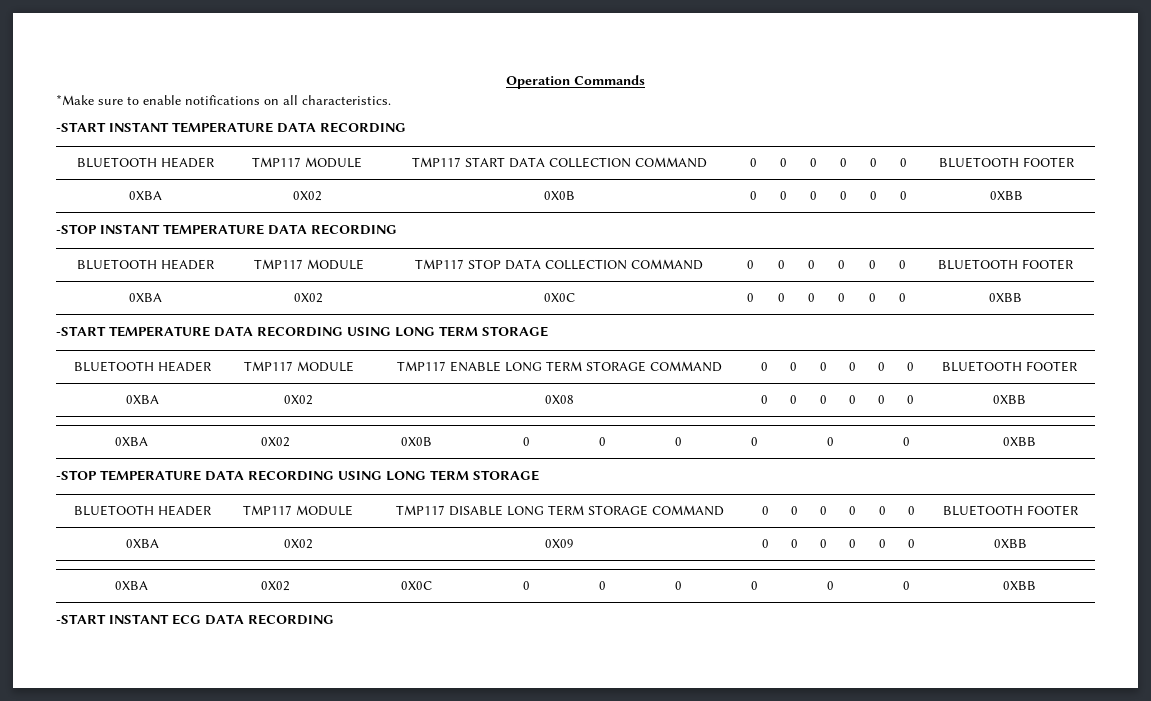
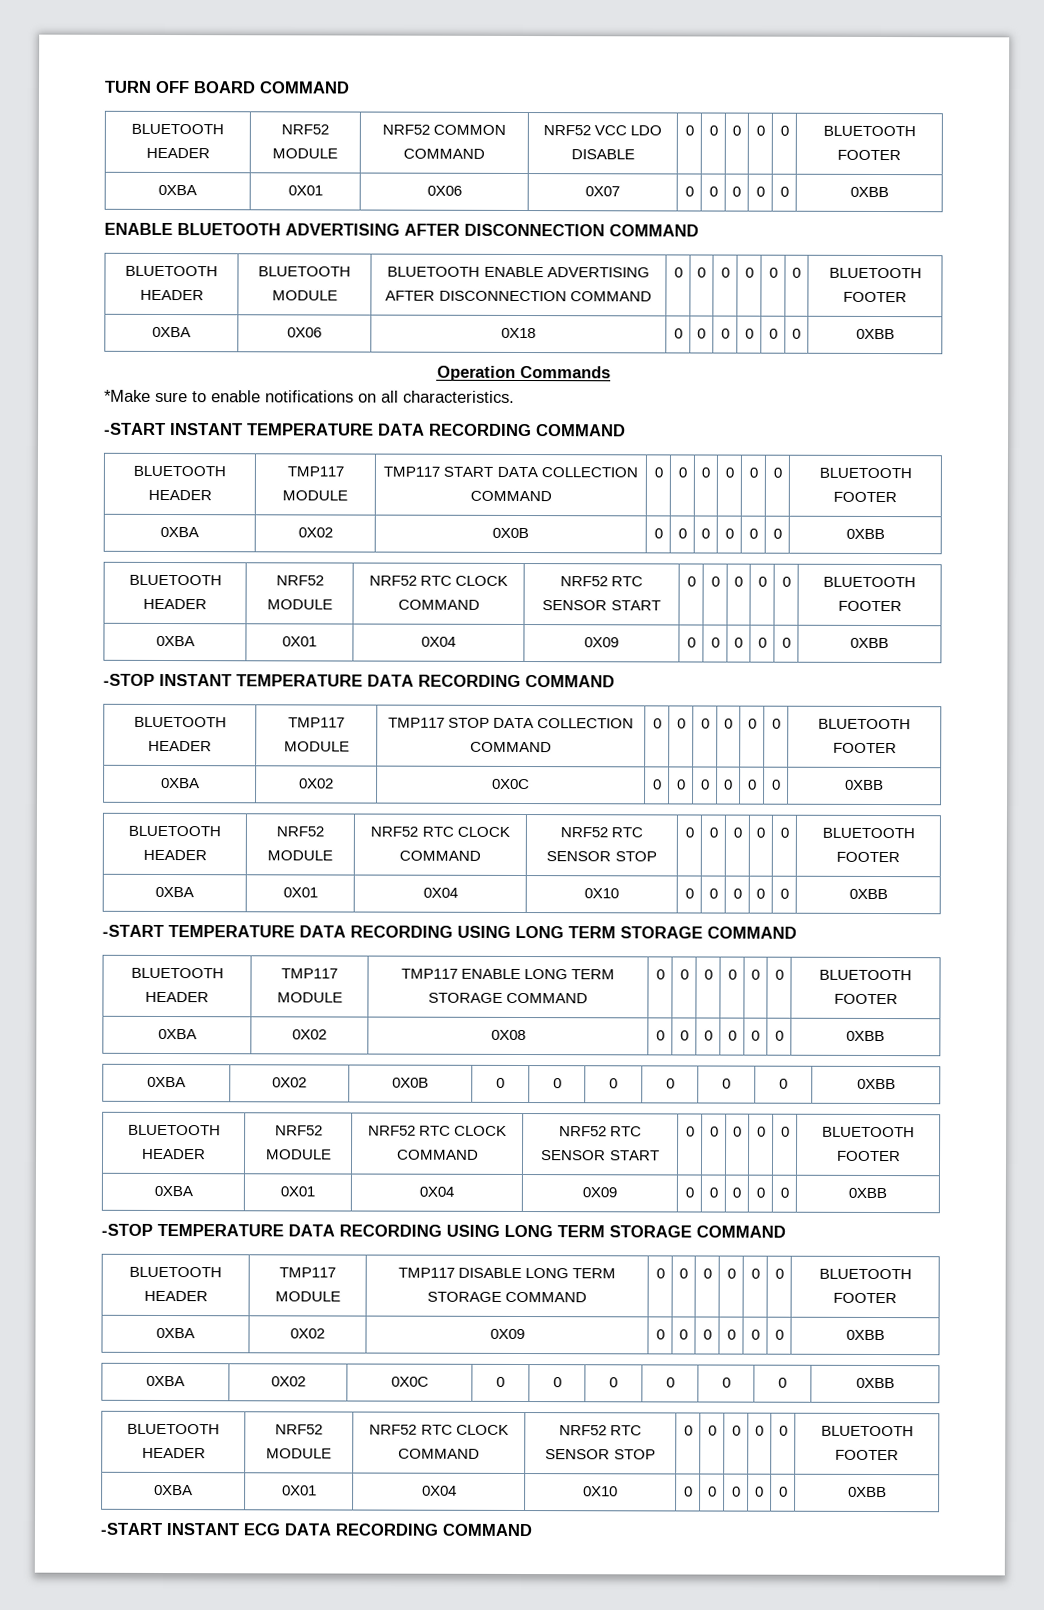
(506, 82) none -> [104,80,350,94] [131,123,224,135] [145,147,210,159] [281,124,329,135] [272,148,338,159] [381,124,507,135] [403,148,485,159] [542,125,663,136] [570,149,635,160] [684,125,694,136] [708,125,718,136] [732,125,741,136] [755,125,765,136] [779,125,789,136] [822,125,916,137] [837,149,901,161] [158,184,197,196] [287,185,323,196] [426,185,462,196] [585,186,620,197] [684,186,694,197] [708,186,718,197] [732,186,741,197] [755,186,765,197] [779,186,789,197] [849,186,889,198] [104,222,699,237] [125,265,218,277] [139,289,204,301] [258,266,351,277] [271,290,338,301] [387,266,650,278] [385,290,652,302] [673,267,683,278] [697,267,706,278] [720,267,730,278] [744,267,754,278] [768,267,778,278] [792,267,801,278] [828,267,922,279] [843,291,907,303] [152,326,191,338] [287,327,322,338] [501,327,536,339] [673,328,683,339] [697,328,706,339] [720,328,730,339] [744,328,754,339] [768,328,778,339] [792,328,801,339] [855,328,895,340] TURN OFF BOARD COMMAND // BLUETOOTH HEADER | NRF52 MODULE | NRF52 COMMON COMMAND | NRF52 VCC LDO DISABLE | 0 | 0 | 0 | 0 | 0 | BLUETOOTH FOOTER // 0XBA | 0X01 | 0X06 | 0X07 | 0 | 0 | 0 | 0 | 0 | 0XBB // ENABLE BLUETOOTH ADVERTISING AFTER DISCONNECTION COMMAND // BLUETOOTH HEADER | BLUETOOTH MODULE | BLUETOOTH ENABLE ADVERTISING AFTER DISCONNECTION COMMAND | 0 | 0 | 0 | 0 | 0 | 0 | BLUETOOTH FOOTER // 0XBA | 0X06 | 0X18 | 0 | 0 | 0 | 0 | 0 | 0 | 0XBB //
(406, 127) none -> [536,424,626,437] COMMAND
(1023, 195) none -> [128,574,222,586] [143,598,207,610] [275,575,324,586] [266,599,333,610] [368,575,509,586] [397,599,480,610] [559,576,644,587] [542,600,661,611] [686,576,696,587] [710,576,720,587] [734,576,743,587] [757,576,767,587] [781,576,791,587] [823,576,916,588] [837,600,902,612] [155,635,195,647] [282,636,317,647] [421,636,456,647] [584,637,619,648] [686,637,696,648] [710,637,720,648] [734,637,743,648] [757,637,767,648] [781,637,791,648] [850,637,889,649] // BLUETOOTH HEADER | NRF52 MODULE | NRF52 RTC CLOCK COMMAND | NRF52 RTC SENSOR START | 0 | 0 | 0 | 0 | 0 | BLUETOOTH FOOTER // 0XBA | 0X01 | 0X04 | 0X09 | 0 | 0 | 0 | 0 | 0 | 0XBB
(397, 229) none -> [525,675,615,688] COMMAND
(1022, 297) none -> [128,825,221,837] [142,849,207,861] [276,826,324,837] [267,850,333,861] [370,826,510,837] [399,850,481,861] [559,827,644,838] [546,851,657,862] [684,827,694,838] [708,827,718,838] [732,827,742,838] [756,827,765,838] [779,827,789,838] [821,827,915,839] [836,851,900,863] [155,886,194,898] [282,887,318,898] [422,887,458,898] [584,888,619,899] [684,888,694,899] [708,888,718,899] [732,888,742,899] [756,888,765,899] [779,888,789,899] [848,888,888,900] // BLUETOOTH HEADER | NRF52 MODULE | NRF52 RTC CLOCK COMMAND | NRF52 RTC SENSOR STOP | 0 | 0 | 0 | 0 | 0 | BLUETOOTH FOOTER // 0XBA | 0X01 | 0X04 | 0X10 | 0 | 0 | 0 | 0 | 0 | 0XBB
(548, 331) none -> [707,926,797,939] COMMAND
(1036, 441) none -> [127,1124,221,1136] [142,1148,206,1160] [274,1125,323,1136] [265,1149,332,1160] [367,1125,508,1136] [396,1149,479,1160] [558,1126,643,1137] [541,1150,660,1161] [685,1126,695,1137] [709,1126,719,1137] [733,1126,742,1137] [756,1126,766,1137] [780,1126,790,1137] [822,1126,915,1138] [836,1150,901,1162] [153,1185,193,1197] [280,1186,315,1197] [419,1186,454,1197] [582,1187,617,1198] [684,1187,694,1198] [708,1187,718,1198] [732,1187,741,1198] [755,1187,765,1198] [779,1187,789,1198] [848,1187,887,1199] // BLUETOOTH HEADER | NRF52 MODULE | NRF52 RTC CLOCK COMMAND | NRF52 RTC SENSOR START | 0 | 0 | 0 | 0 | 0 | BLUETOOTH FOOTER // 0XBA | 0X01 | 0X04 | 0X09 | 0 | 0 | 0 | 0 | 0 | 0XBB
(539, 475) none -> [696,1225,786,1238] COMMAND
(1036, 585) none -> [127,1423,220,1435] [141,1447,206,1459] [275,1424,323,1435] [266,1448,332,1459] [369,1424,509,1435] [398,1448,480,1459] [558,1425,643,1436] [545,1449,656,1460] [683,1425,693,1436] [707,1425,717,1436] [731,1425,741,1436] [755,1425,764,1436] [778,1425,788,1436] [820,1425,914,1437] [835,1449,899,1461] [154,1484,193,1496] [281,1485,317,1496] [421,1485,457,1496] [583,1486,618,1497] [683,1486,693,1497] [707,1486,717,1497] [731,1486,741,1497] [755,1486,764,1497] [778,1486,788,1497] [847,1486,887,1498] // BLUETOOTH HEADER | NRF52 MODULE | NRF52 RTC CLOCK COMMAND | NRF52 RTC SENSOR STOP | 0 | 0 | 0 | 0 | 0 | BLUETOOTH FOOTER // 0XBA | 0X01 | 0X04 | 0X10 | 0 | 0 | 0 | 0 | 0 | 0XBB
(334, 619) none -> [442,1523,532,1537] COMMAND

